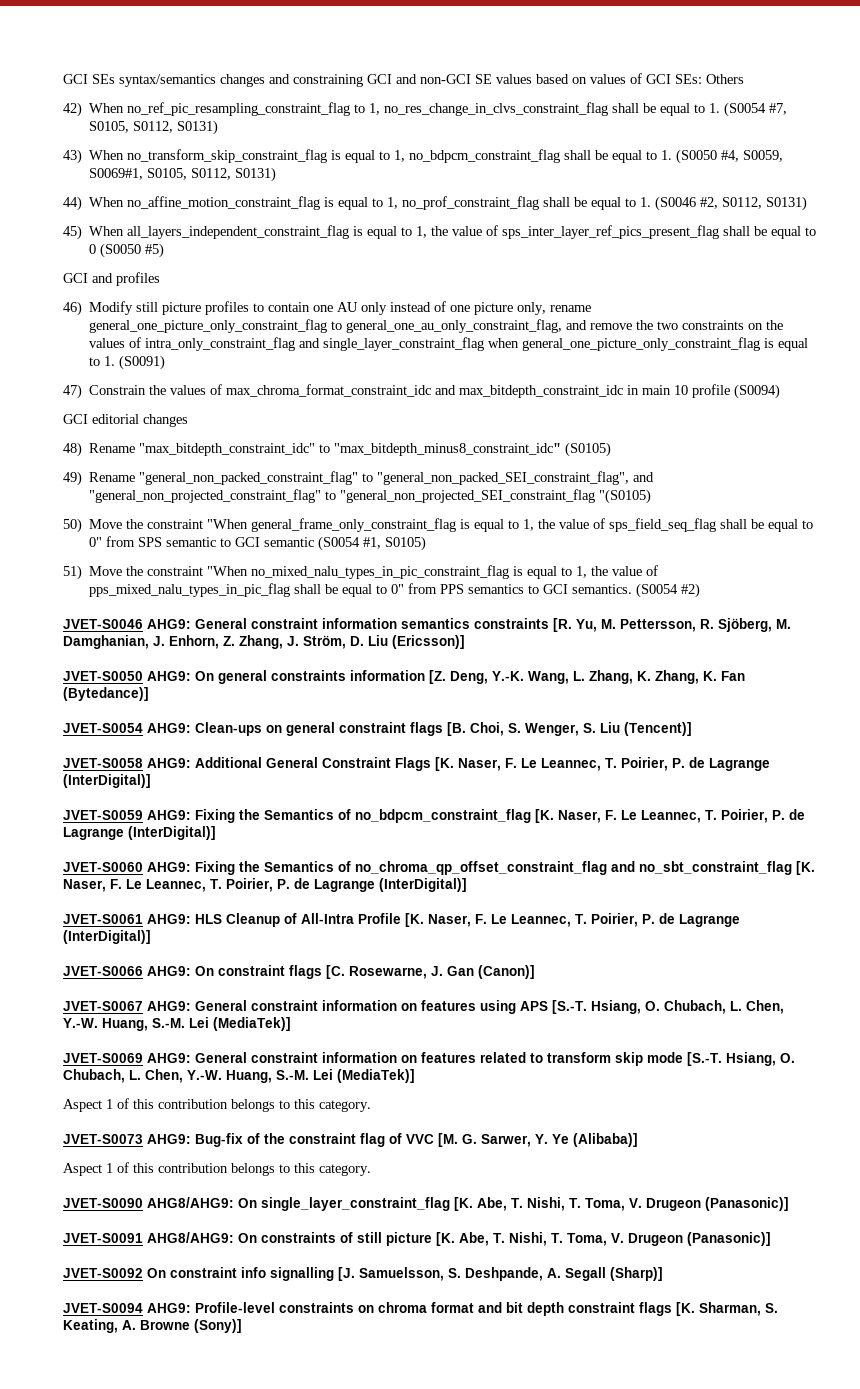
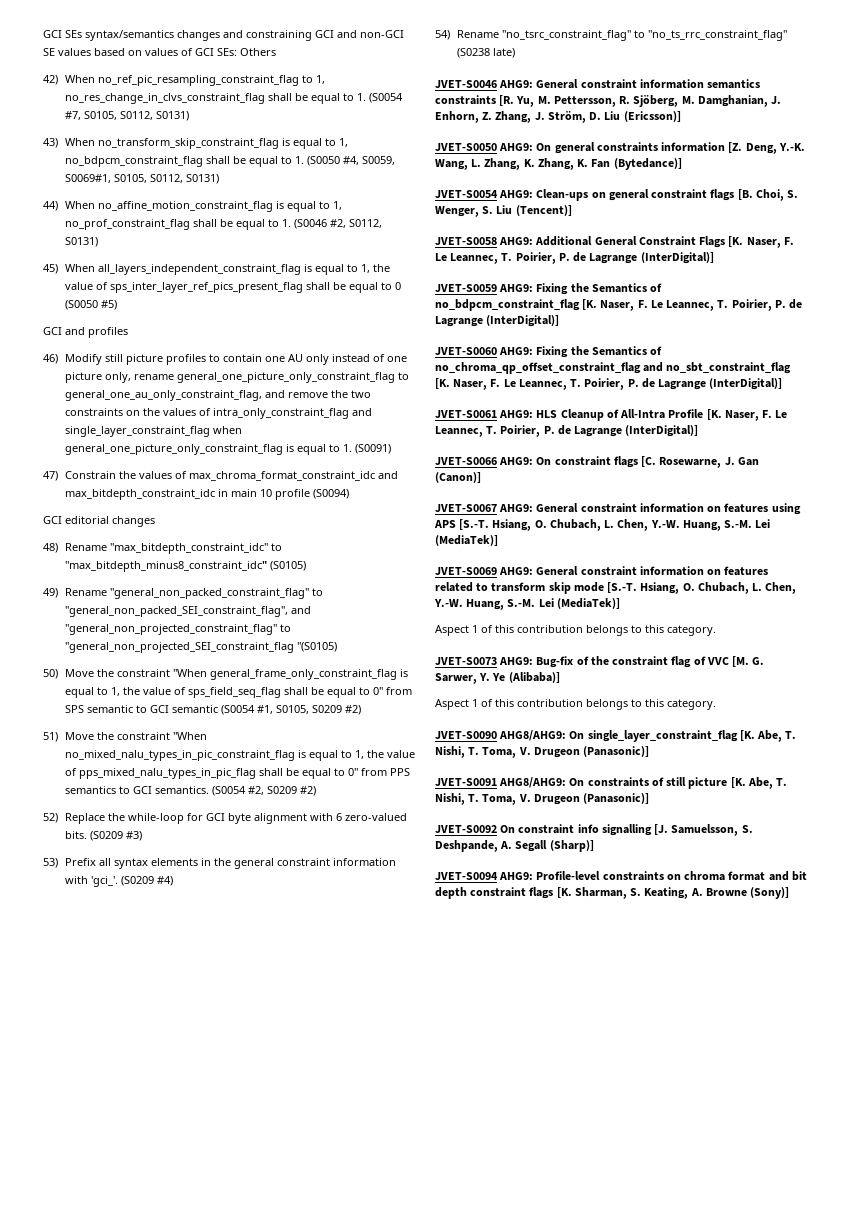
[385,536,427,551] S0105) -> [275,705,361,715] S0105, S0209 #2)
[681,583,701,598] #2) -> [247,786,316,796] [43,813,407,824] [64,831,142,841] [43,858,396,869] [64,876,173,887] [435,30,787,41] [456,48,515,58] #2, S0209 #2) // 52) Replace the while-loop for GCI byte alignment with 6 zero-valued bits. (S0209 #3) // 53) Prefix all syntax elements in the general constraint information with 'gci_'. (S0209 #4) // 54) Rename "no_tsrc_constraint_flag" to "no_ts_rrc_constraint_flag" (S0238 late)

